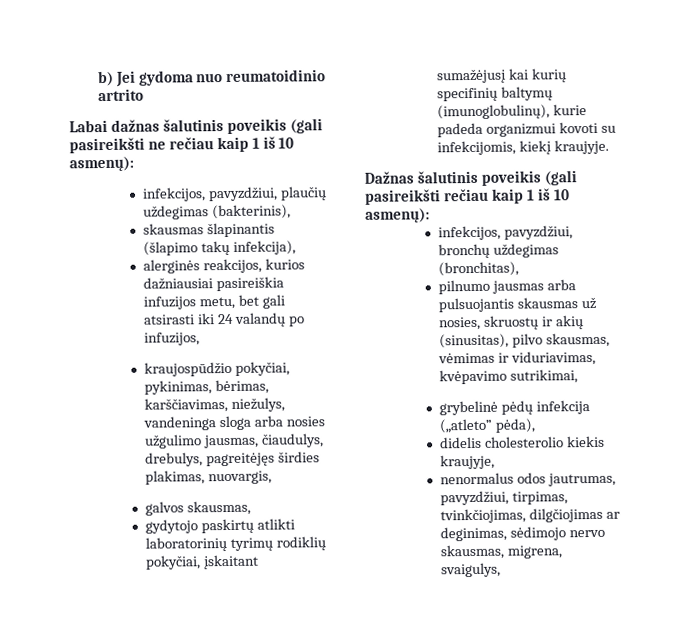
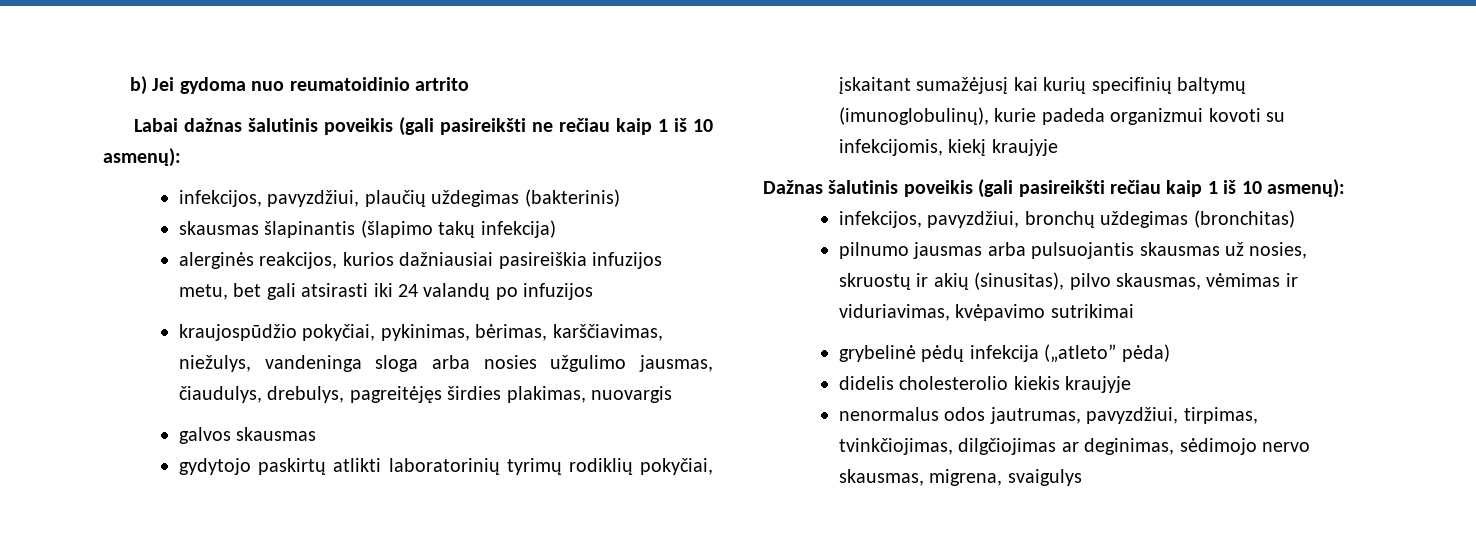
[212,204,292,220] (bakterinis), -> [524,189,620,207] (bakterinis)
[233,240,297,255] infekcija), -> [480,220,556,238] infekcija)
[144,332,201,346] infuzijos, -> [523,283,594,300] infuzijos
[208,470,273,485] nuovargis, -> [591,386,673,403] nuovargis
[187,500,252,516] skausmas, -> [236,427,317,441] skausmas
[554,139,610,155] kraujyje. -> [991,139,1058,156] kraujyje
[438,261,520,277] (bronchitas), -> [1193,210,1295,228] (bronchitas)
[510,369,579,384] sutrikimai, -> [1050,304,1134,318] sutrikimai
[495,418,536,433] pėda), -> [1121,344,1170,362] pėda)
[440,454,496,470] kraujyje, -> [1065,376,1132,393] kraujyje
[441,562,502,578] svaigulys, -> [1007,469,1082,486] svaigulys

